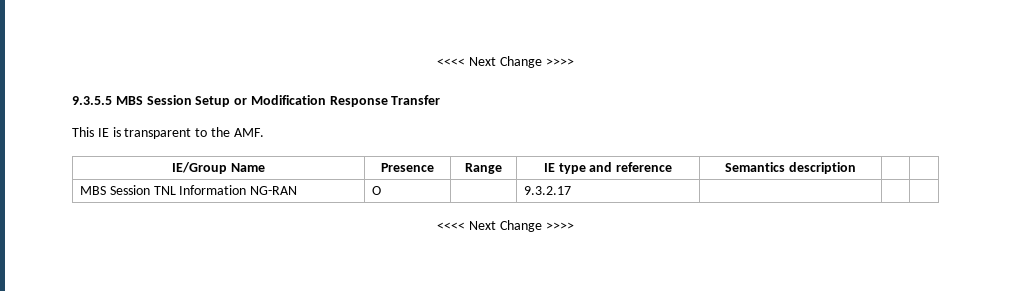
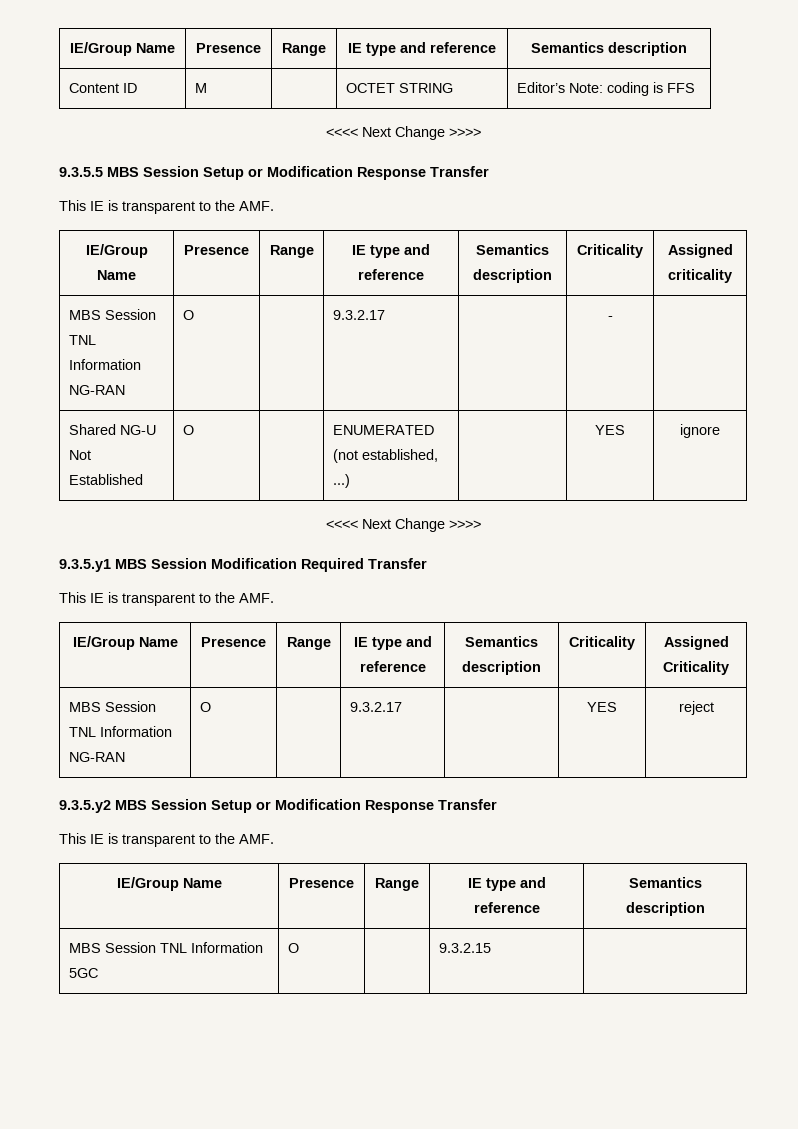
(437, 62) none -> [70,42,175,56] [196,43,261,53] [282,43,326,56] [348,42,496,56] [531,42,687,56] [68,83,137,93] [194,83,207,93] [345,83,453,93] [516,82,695,96] IE/Group Name | Presence | Range | IE type and reference | Semantics description // Content ID | M | | OCTET STRING | Editor’s Note: coding is FFS //
[79,185,298,195] [371,186,381,195] [523,186,571,195] [437,220,574,232] | // MBS Session TNL Information NG-RAN | O | | 9.3.2.17 | | | // <<<< Next Change >>>> -> [577,244,643,258] [667,244,733,258] [668,269,732,283] [68,309,156,320] [68,335,96,345] [68,359,141,370] [68,385,125,395] [182,310,194,320] [332,310,385,320] [607,316,613,320] [68,424,156,435] [68,450,91,460] [68,474,143,485] [182,425,194,435] [332,425,434,435] [332,449,438,463] [332,474,350,488] [595,425,625,435] [680,424,720,438] [325,518,481,532] [59,558,427,572] [59,592,274,606] [72,636,178,650] [201,637,266,647] [286,637,331,650] [353,636,432,650] [359,661,426,672] [465,636,538,647] [462,661,541,675] [569,636,635,650] [663,636,729,650] [663,661,729,675] [68,701,156,712] [68,726,172,737] [68,752,125,762] [199,702,211,712] [349,702,402,712] [587,702,617,712] [678,701,714,715] [59,799,497,813] [59,833,274,847] [116,877,222,891] [289,878,354,888] [375,878,419,891] [467,877,546,891] [473,902,540,913] [628,877,702,888] [625,902,705,916] [68,942,263,953] [68,968,98,978] [287,943,299,953] [438,943,491,953] Criticality | Assigned criticality // MBS Session TNL Information NG-RAN | O | | 9.3.2.17 | | - | // Shared NG-U Not Established | O | | ENUMERATED (not established, ...) | | YES | ignore // <<<< Next Change >>>> // 9.3.5.y1 MBS Session Modification Required Transfer // This IE is transparent to the AMF. // IE/Group Name | Presence | Range | IE type and reference | Semantics description | Criticality | Assigned Criticality // MBS Session TNL Information NG-RAN | O | | 9.3.2.17 | | YES | reject // 9.3.5.y2 MBS Session Setup or Modification Response Transfer // This IE is transparent to the AMF. // IE/Group Name | Presence | Range | IE type and reference | Semantics description // MBS Session TNL Information 5GC | O | | 9.3.2.15 |

